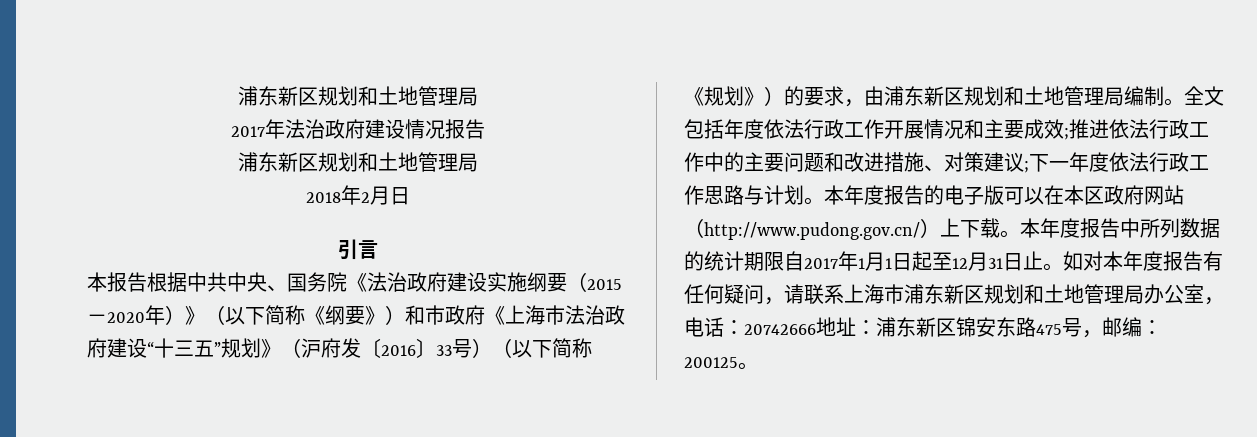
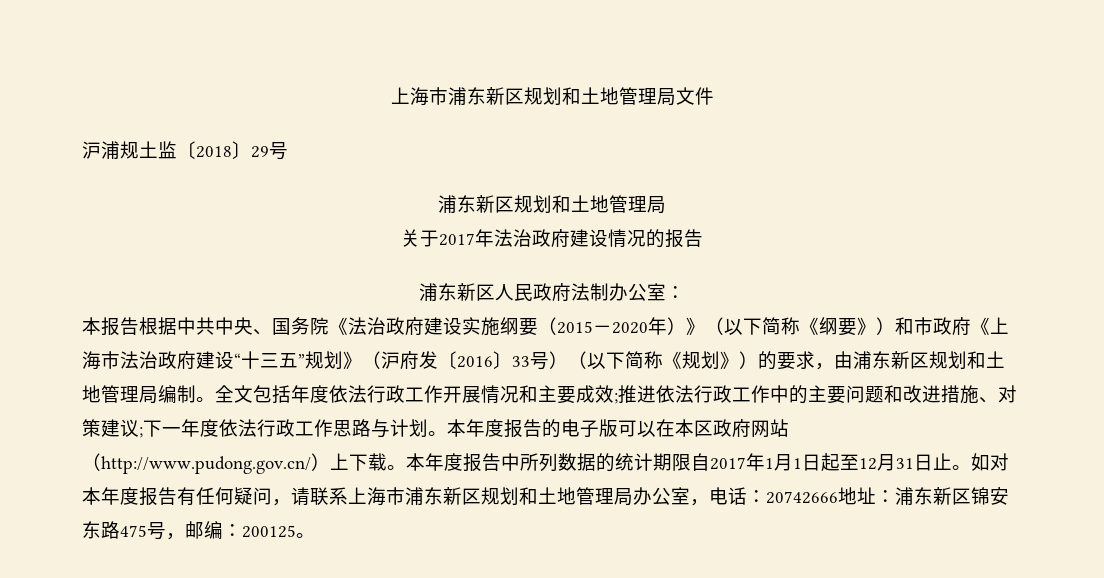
[237,86,478,106] [230,119,485,139] [237,152,478,172] [305,185,410,205] [337,239,378,260] 浦东新区规划和土地管理局 // 2017年法治政府建设情况报告 // 浦东新区规划和土地管理局 // 2018年2月日 // 引言 -> [390,87,714,106] [82,141,288,160] [438,195,666,214] [401,229,703,248] [419,283,685,302] 上海市浦东新区规划和土地管理局文件 // 沪浦规土监〔2018〕29号 // 浦东新区规划和土地管理局 // 关于2017年法治政府建设情况的报告 // 浦东新区人民政府法制办公室：

